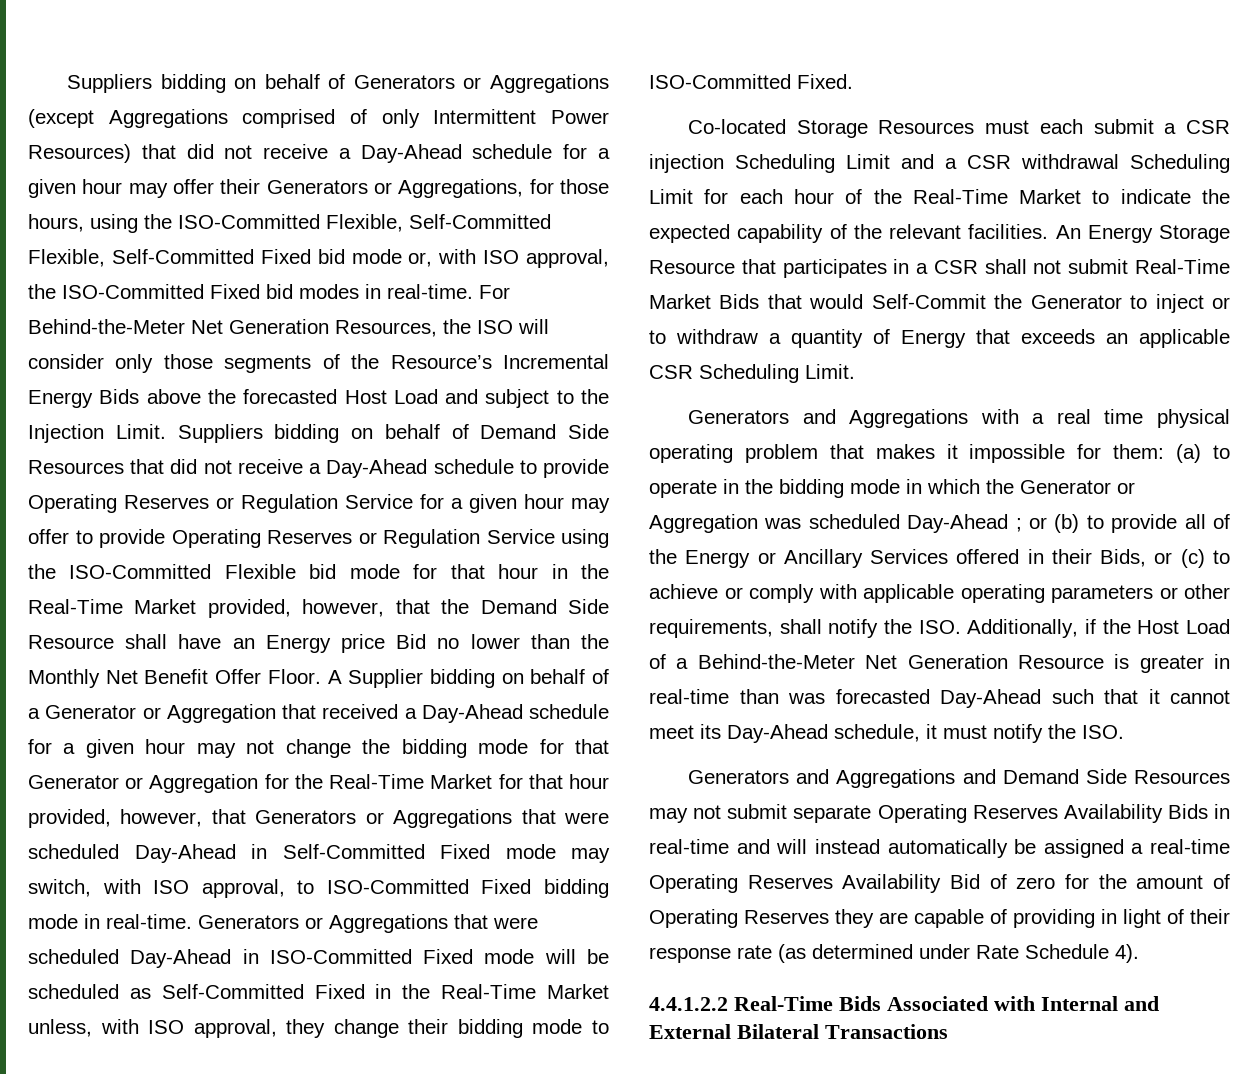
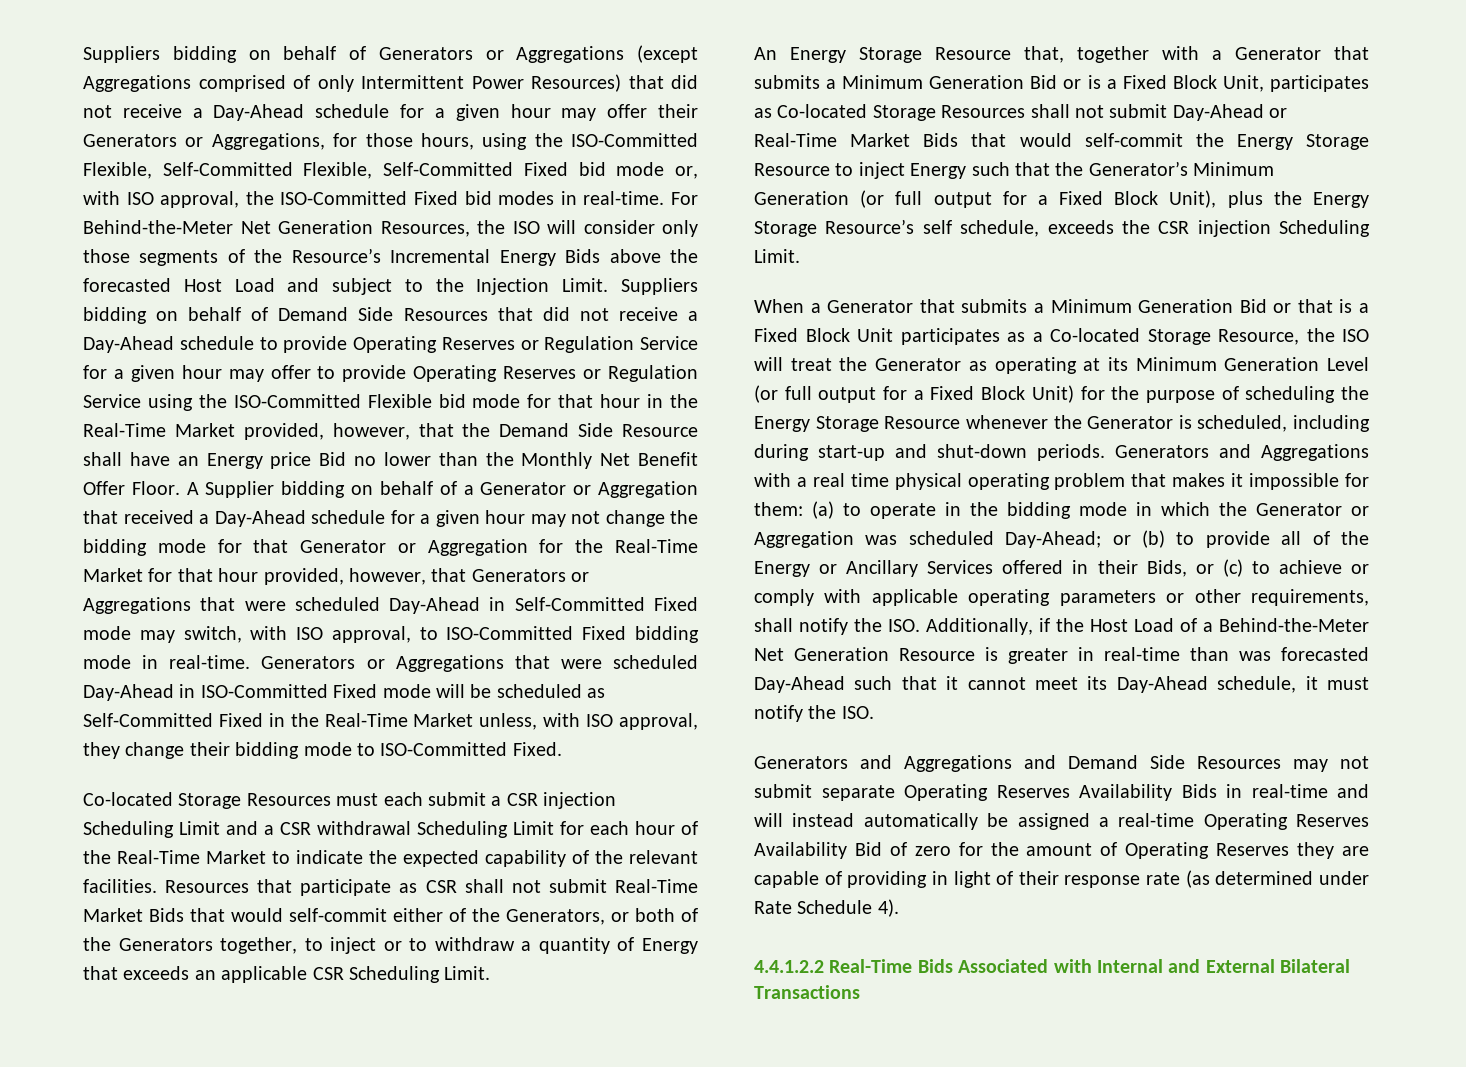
[1055,225,1230,243] [649,259,929,278] An Energy Storage Resource that participates in a -> [165,879,418,896] Resources that participate as
[871,294,1122,309] Self-Commit the Generator -> [289,908,698,925] [83,937,298,954] self-commit either of the Generators, or both of the Generators together,
(855, 371) none -> [754,46,1369,63] [754,75,1370,92] [754,104,1288,121] [754,133,1369,150] [754,161,1275,179] [754,190,1369,208] [754,219,1370,237] [754,249,800,263] [754,299,1369,313] [754,328,1369,345] [754,357,1369,374] [754,385,1369,403] [754,415,1370,432] [754,444,1105,461] An Energy Storage Resource that, together with a Generator that submits a Minimum Generation Bid or is a Fixed Block Unit, participates as Co-located Storage Resources shall not submit Day-Ahead or Real-Time Market Bids that would self-commit the Energy Storage Resource to inject Energy such that the Generator’s Minimum Generation (or full output for a Fixed Block Unit), plus the Energy Storage Resource’s self schedule, exceeds the CSR injection Scheduling Limit. // When a Generator that submits a Minimum Generation Bid or that is a Fixed Block Unit participates as a Co-located Storage Resource, the ISO will treat the Generator as operating at its Minimum Generation Level (or full output for a Fixed Block Unit) for the purpose of scheduling the Energy Storage Resource whenever the Generator is scheduled, including during start-up and shut-down periods.
[907,514,1022,533] Day-Ahead ; -> [1005,531,1102,548] Day-Ahead;

